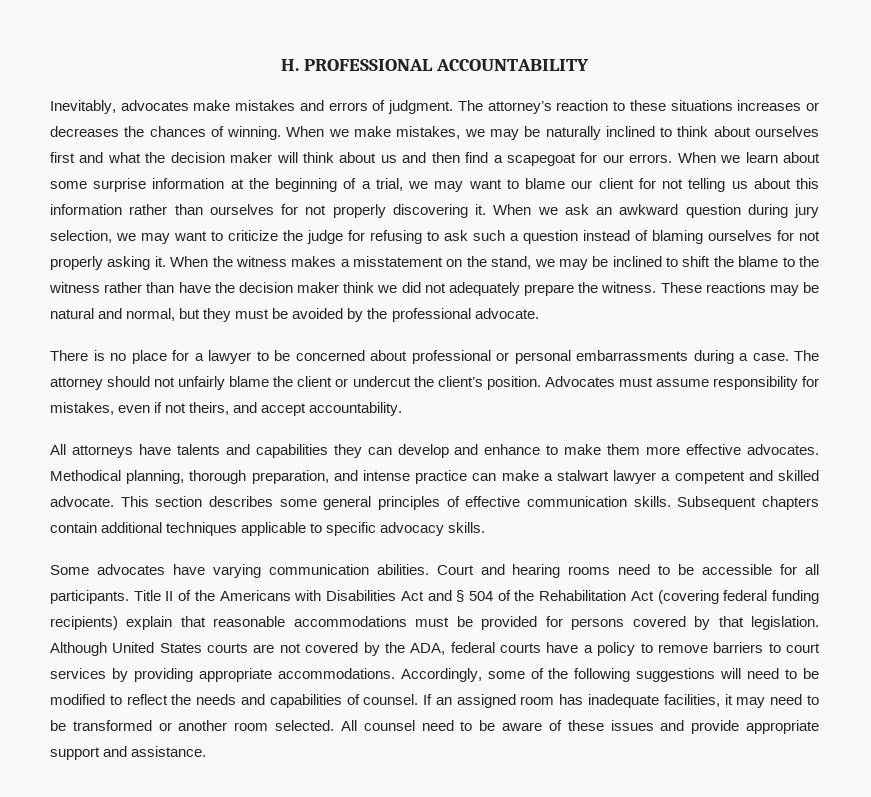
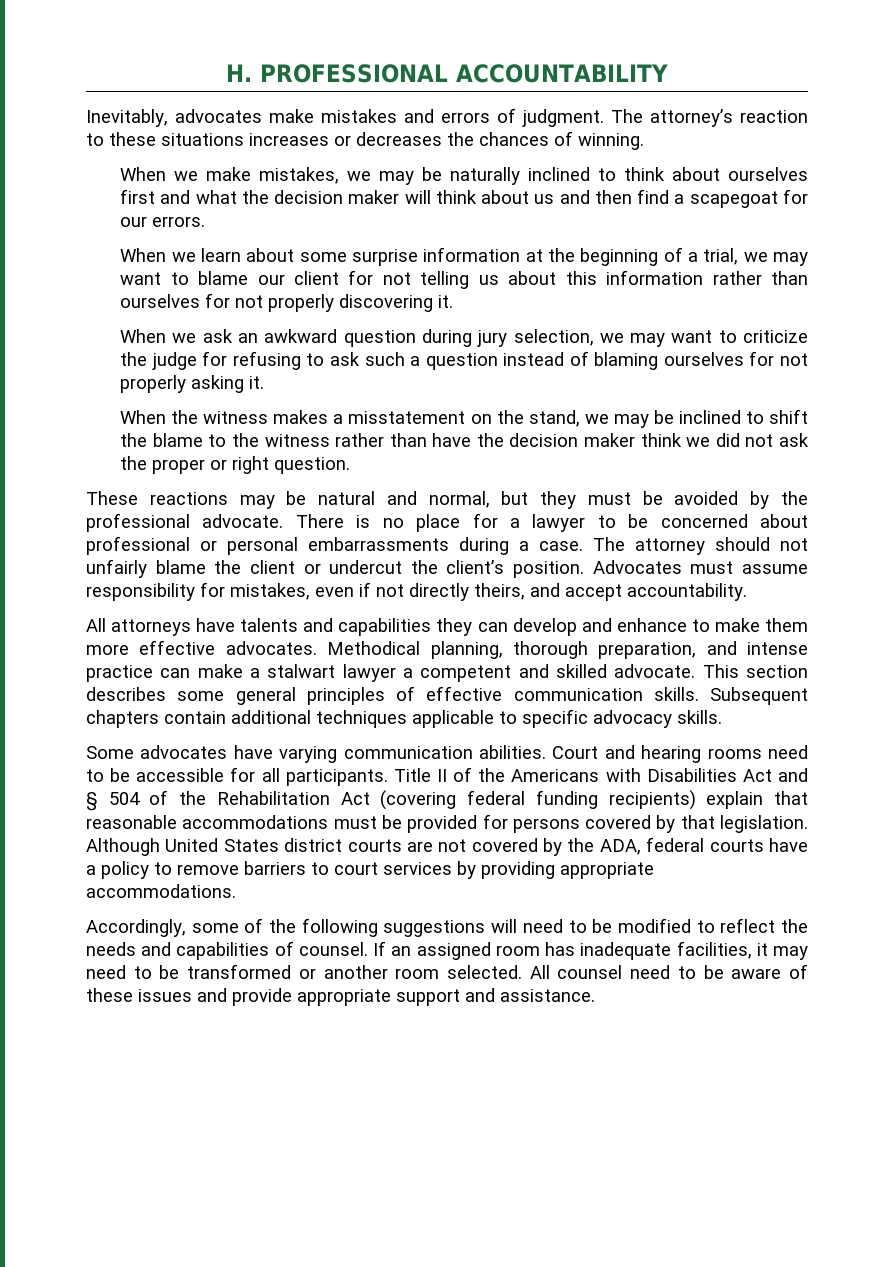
(282, 133) none -> (644, 141) //
(673, 158) none -> (206, 221) //
(486, 209) none -> (454, 301) //
(166, 261) none -> (265, 382) //
[448,282,657,296] adequately prepare the witness. -> [779,433,810,447] [120,456,351,474] ask the proper or right question. //
(539, 313) // -> (284, 521) none
(187, 408) none -> [409,583,469,601] directly
(202, 648) none -> [284,838,343,852] district
(395, 673) none -> (236, 891) //

